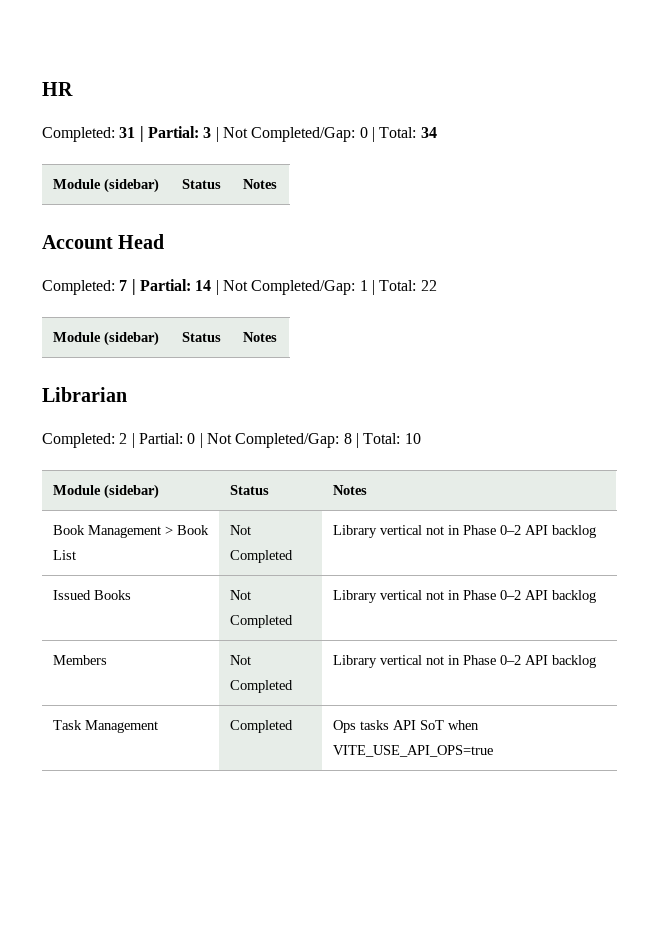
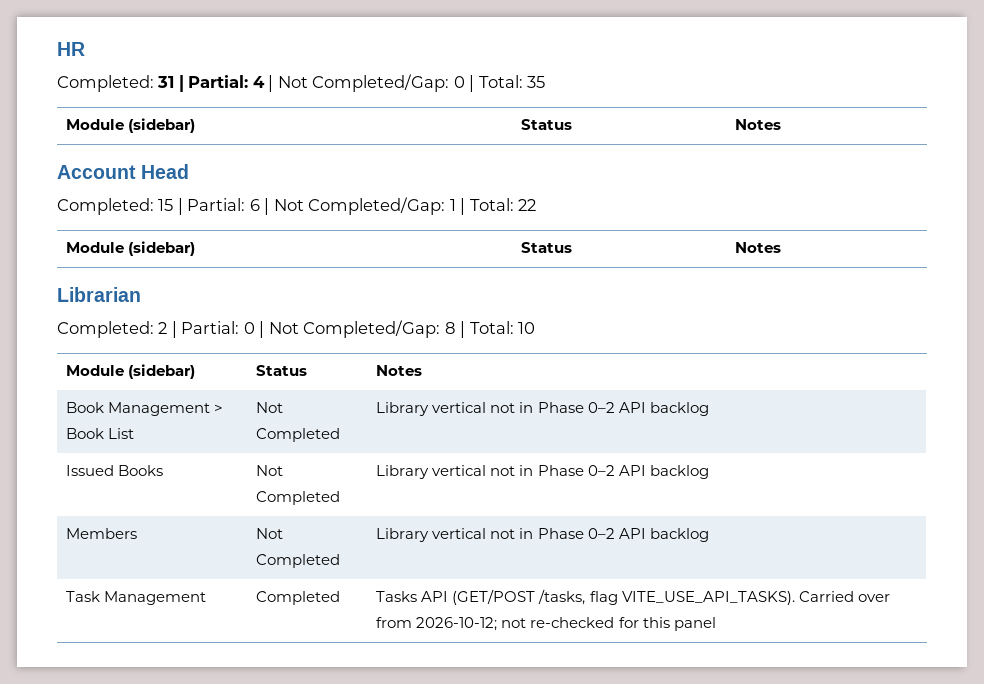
[203,127,212,138] 3 -> [252,76,265,88] 4
[420,127,437,138] 34 -> [527,76,546,88] 35
[119,279,212,295] 7 | Partial: 14 -> [158,198,260,215] 15 | Partial: 6
[332,720,479,733] [332,745,493,757] Ops tasks API SoT when VITE_USE_API_OPS=true -> [376,589,890,605] [376,617,716,631] Tasks API (GET/POST /tasks, flag VITE_USE_API_TASKS). Carried over from 2026-10-12; not re-checked for this panel

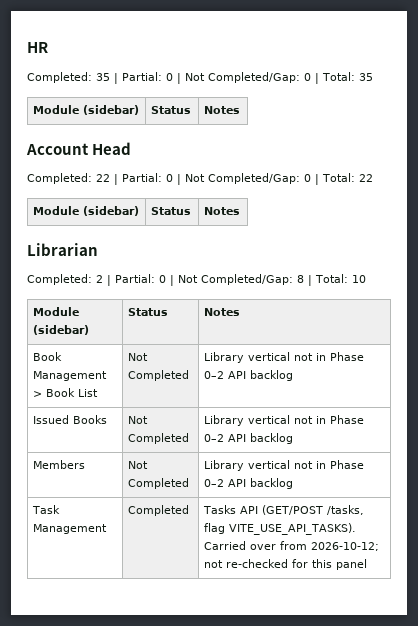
[157,75,265,92] 31 | Partial: 4 -> [96,72,173,84] 35 | Partial: 0
[158,197,456,215] 15 | Partial: 6 | Not Completed/Gap: 1 -> [96,173,311,185] 22 | Partial: 0 | Not Completed/Gap: 0

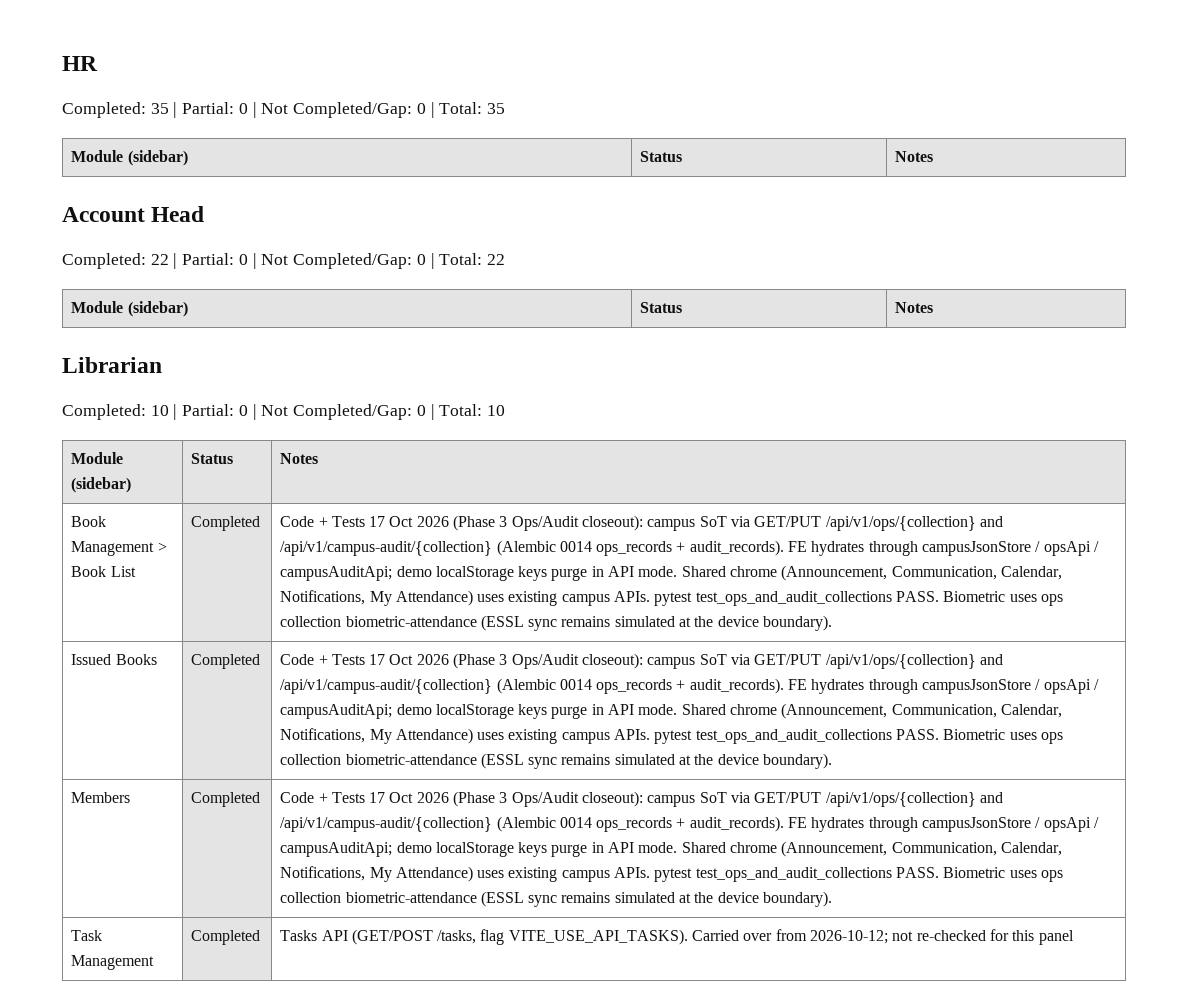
[96,274,304,286] 2 | Partial: 0 | Not Completed/Gap: 8 -> [150,404,426,420] 10 | Partial: 0 | Not Completed/Gap: 0
[127,353,148,361] [127,370,189,381] [203,352,364,363] [203,370,293,381] Not Completed | Library vertical not in Phase 0–2 API backlog -> [191,516,261,531] [280,515,1003,531] [280,540,1100,556] [280,565,1063,581] [280,590,1064,606] [280,615,833,631] Completed | Code + Tests 17 Oct 2026 (Phase 3 Ops/Audit closeout): campus SoT via GET/PUT /api/v1/ops/{collection} and /api/v1/campus-audit/{collection} (Alembic 0014 ops_records + audit_records). FE hydrates through campusJsonStore / opsApi / campusAuditApi; demo localStorage keys purge in API mode. Shared chrome (Announcement, Communication, Calendar, Notifications, My Attendance) uses existing campus APIs. pytest test_ops_and_audit_collections PASS. Biometric uses ops collection biometric-attendance (ESSL sync remains simulated at the device boundary).
[127,416,148,424] [127,433,189,444] [203,415,364,426] [203,433,293,444] Not Completed | Library vertical not in Phase 0–2 API backlog -> [191,654,261,669] [280,653,1003,669] [280,678,1100,694] [280,703,1063,719] [280,728,1064,744] [280,753,833,769] Completed | Code + Tests 17 Oct 2026 (Phase 3 Ops/Audit closeout): campus SoT via GET/PUT /api/v1/ops/{collection} and /api/v1/campus-audit/{collection} (Alembic 0014 ops_records + audit_records). FE hydrates through campusJsonStore / opsApi / campusAuditApi; demo localStorage keys purge in API mode. Shared chrome (Announcement, Communication, Calendar, Notifications, My Attendance) uses existing campus APIs. pytest test_ops_and_audit_collections PASS. Biometric uses ops collection biometric-attendance (ESSL sync remains simulated at the device boundary).
[127,461,148,469] [127,478,189,489] [203,460,364,471] [203,478,293,489] Not Completed | Library vertical not in Phase 0–2 API backlog -> [191,792,261,807] [280,791,1003,807] [280,816,1100,832] [280,841,1063,857] [280,866,1064,882] [280,891,833,907] Completed | Code + Tests 17 Oct 2026 (Phase 3 Ops/Audit closeout): campus SoT via GET/PUT /api/v1/ops/{collection} and /api/v1/campus-audit/{collection} (Alembic 0014 ops_records + audit_records). FE hydrates through campusJsonStore / opsApi / campusAuditApi; demo localStorage keys purge in API mode. Shared chrome (Announcement, Communication, Calendar, Notifications, My Attendance) uses existing campus APIs. pytest test_ops_and_audit_collections PASS. Biometric uses ops collection biometric-attendance (ESSL sync remains simulated at the device boundary).

